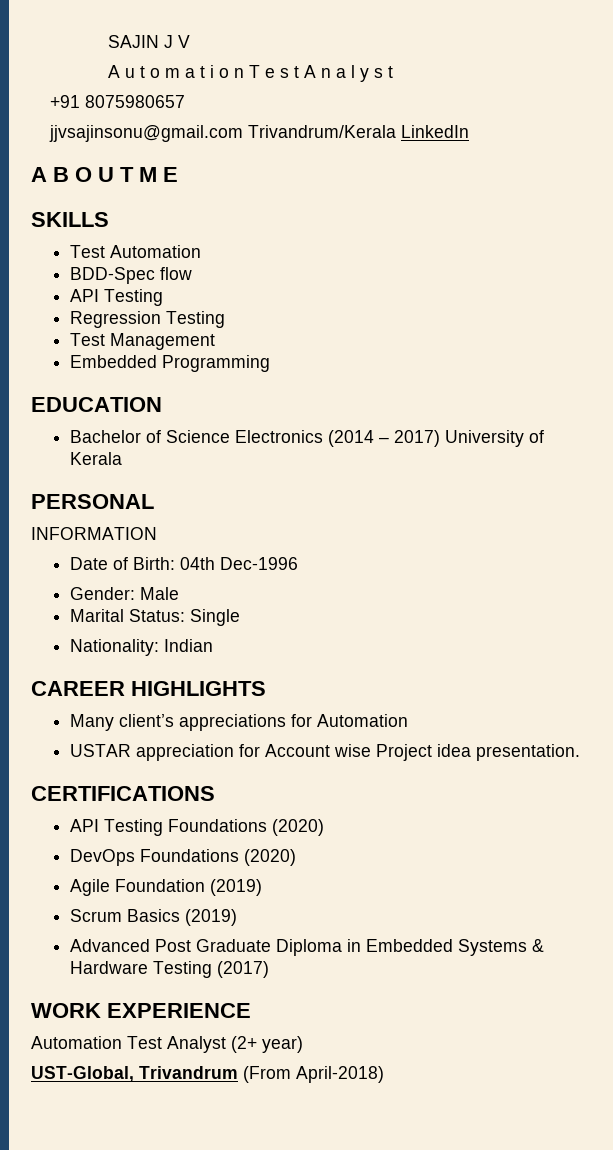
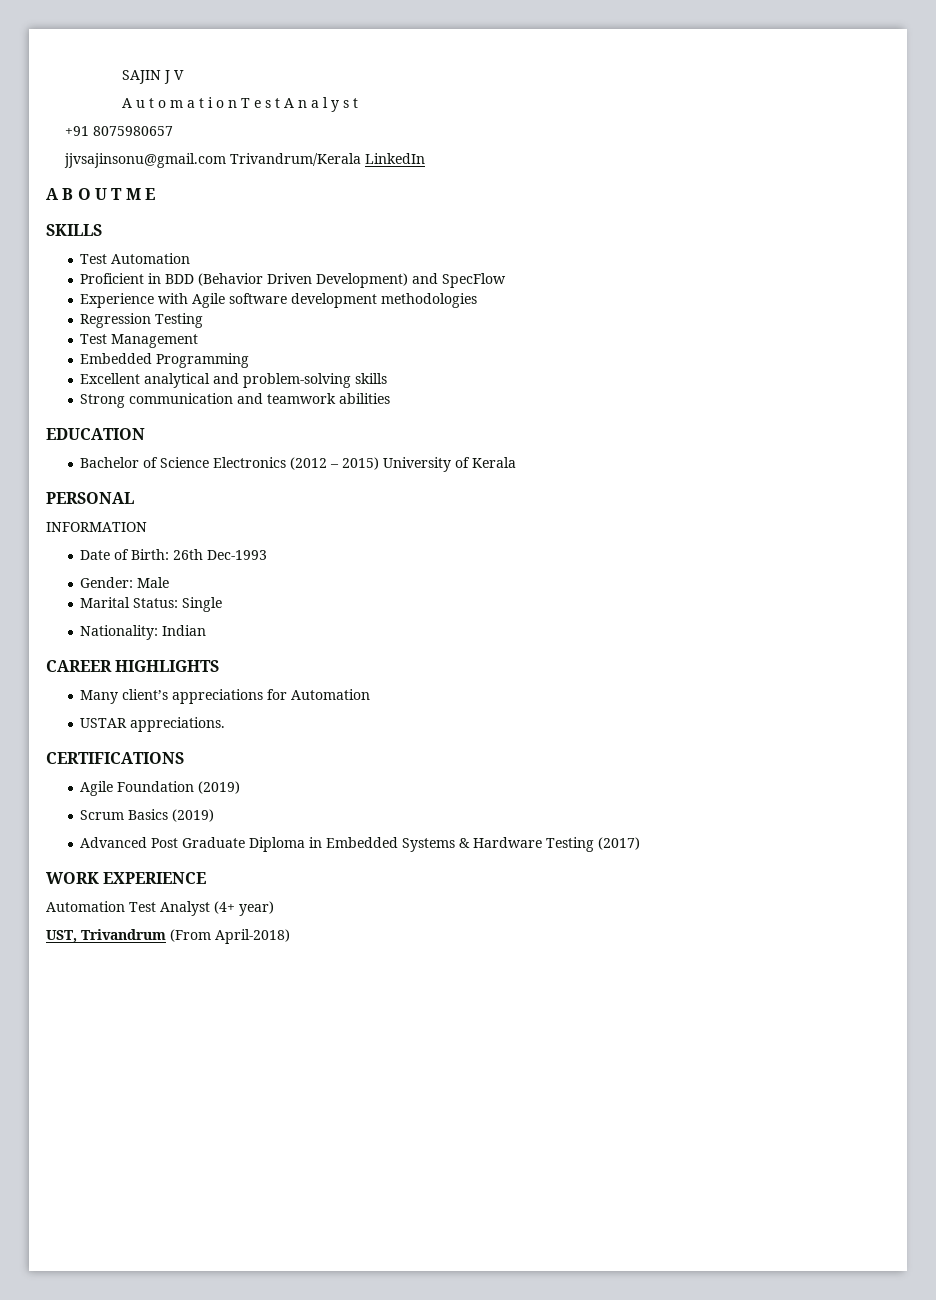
[69,267,192,284] [69,289,163,306] BDD-Spec flow // API Testing -> [80,273,507,288] [80,293,478,308] Proficient in BDD (Behavior Driven Development) and SpecFlow // Experience with Agile software development methodologies
(270, 363) none -> [80,373,388,388] [80,393,391,408] // Excellent analytical and problem-solving skills // Strong communication and teamwork abilities
[327,430,440,447] (2014 – 2017) -> [290,457,380,470] (2012 – 2015)
[179,557,298,570] 04th Dec-1996 -> [173,549,268,560] 26th Dec-1993
[135,744,580,761] [31,786,215,801] [69,819,324,836] [69,849,296,866] appreciation for Account wise Project idea presentation. // CERTIFICATIONS // API Testing Foundations (2020) // DevOps Foundations (2020) -> [130,717,226,732] [46,752,184,764] appreciations. // CERTIFICATIONS
[231,1036,257,1053] (2+ -> [214,901,235,914] (4+
[31,1066,134,1082] UST-Global, -> [46,930,77,943] UST,

